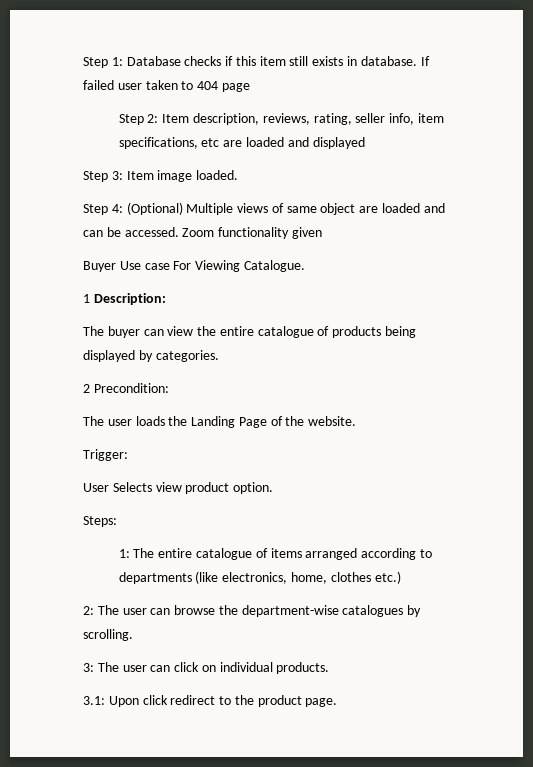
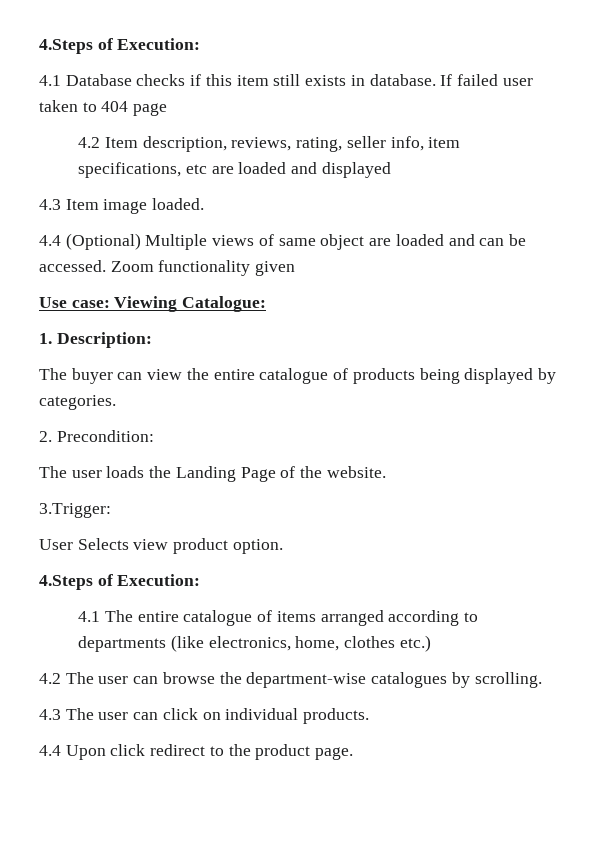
[83,57,123,68] Step 1: -> [39,38,201,54] [39,75,61,86] 4.Steps of Execution: // 4.1
[118,114,159,125] Step 2: -> [78,137,101,148] 4.2
[83,171,123,182] Step 3: -> [39,199,61,210] 4.3
[83,204,123,215] Step 4: -> [39,235,61,246] 4.4
[83,260,305,272] [83,294,90,303] Buyer Use case For Viewing Catalogue. // 1 -> [39,296,267,312] [39,333,52,344] Use case: Viewing Catalogue: // 1.
[83,384,90,393] 2 -> [39,431,52,442] 2.
[83,449,128,461] Trigger: -> [39,503,111,518] 3.Trigger:
[83,516,117,527] [118,549,130,558] Steps: // 1: -> [39,574,201,590] [78,611,101,622] 4.Steps of Execution: // 4.1
[83,606,94,615] 2: -> [39,673,61,684] 4.2
[83,663,94,672] 3: -> [39,709,61,720] 4.3
[83,696,105,705] 3.1: -> [39,745,61,756] 4.4

